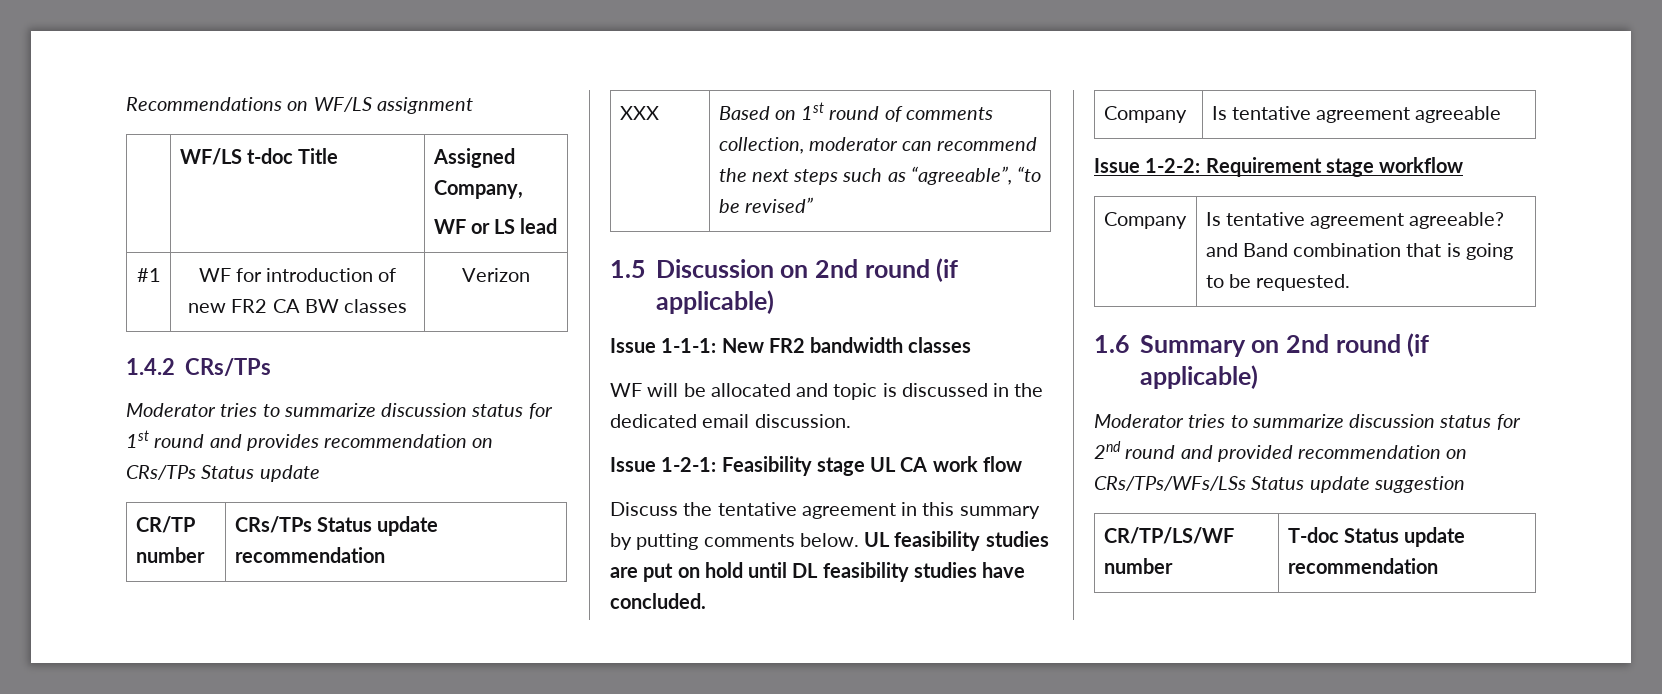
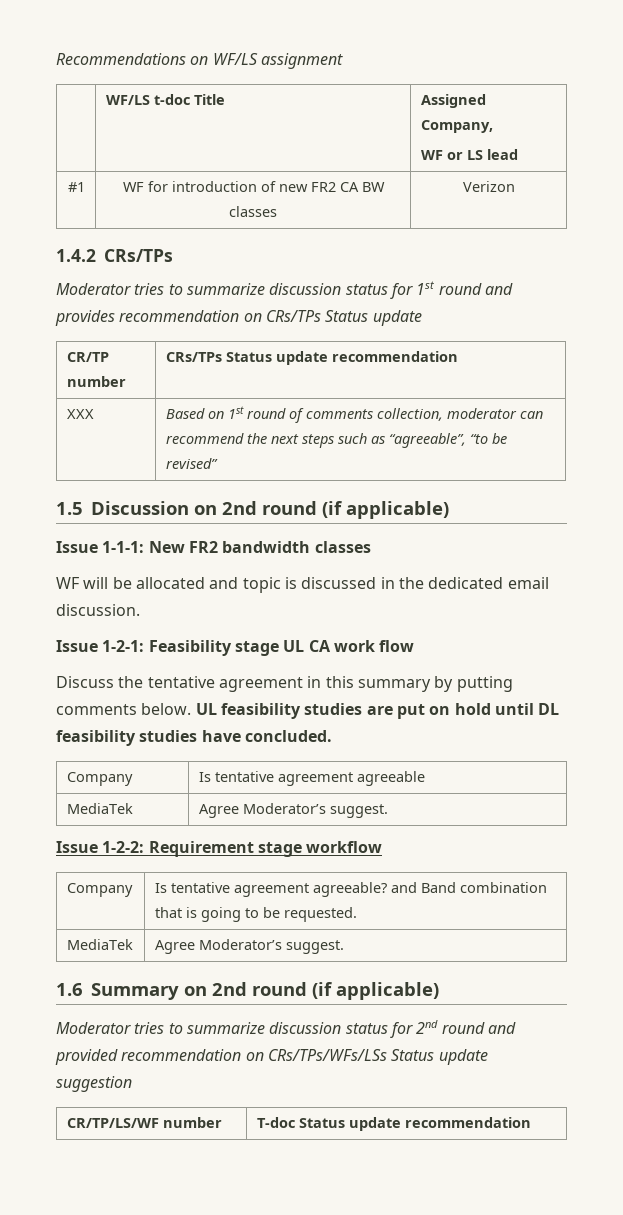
(1502, 114) none -> [66,803,133,814] [198,803,388,818] // MediaTek | Agree Moderator’s suggest.
(1351, 282) none -> [66,939,133,950] [154,939,344,954] // MediaTek | Agree Moderator’s suggest.

